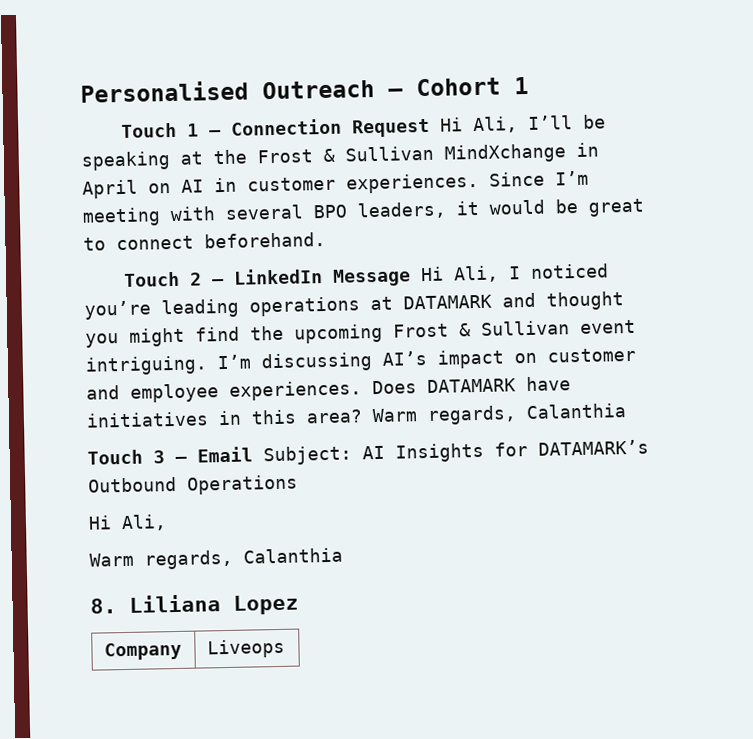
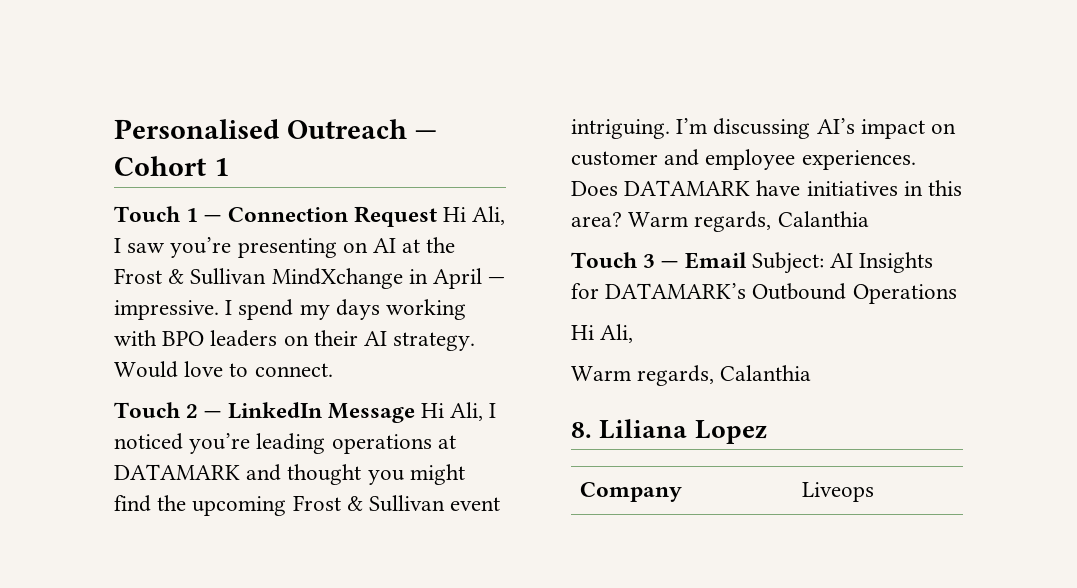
[528,114,607,130] [81,151,171,171] I’ll be speaking -> [114,237,397,258] I saw you’re presenting on AI
[148,170,589,194] [82,198,645,227] [83,231,326,251] on AI in customer experiences. Since I’m meeting with several BPO leaders, it would be great to connect beforehand. -> [488,277,506,284] [114,299,467,320] [114,330,476,351] [114,361,333,378] — impressive. I spend my days working with BPO leaders on their AI strategy. Would love to connect.

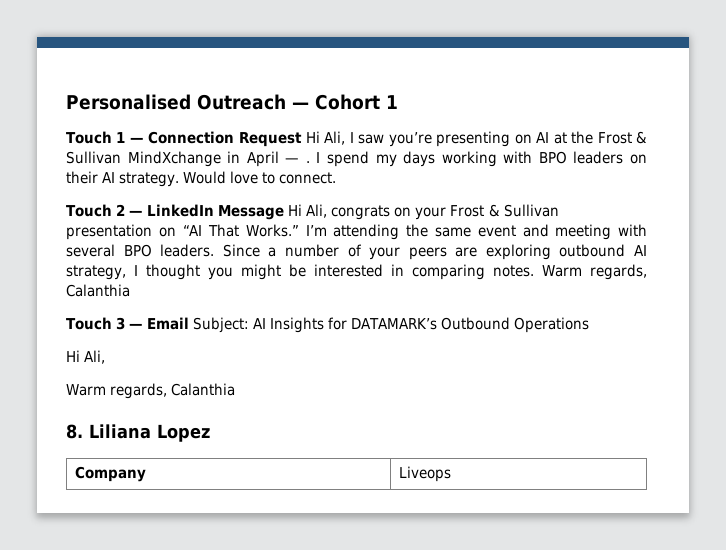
[114,300,219,320] impressive. -> [305,161,310,163] .
[489,403,497,418] [114,433,456,454] [114,464,465,485] [114,495,501,516] [571,118,957,139] [571,149,916,170] [571,180,963,196] [571,212,622,227] I noticed you’re leading operations at DATAMARK and thought you might find the upcoming Frost & Sullivan event intriguing. I’m discussing AI’s impact on customer and employee experiences. Does DATAMARK have initiatives in this area? -> [331,204,559,220] [66,224,648,240] [66,244,647,260] [66,264,535,280] congrats on your Frost & Sullivan presentation on “AI That Works.” I’m attending the same event and meeting with several BPO leaders. Since a number of your peers are exploring outbound AI strategy, I thought you might be interested in comparing notes.

